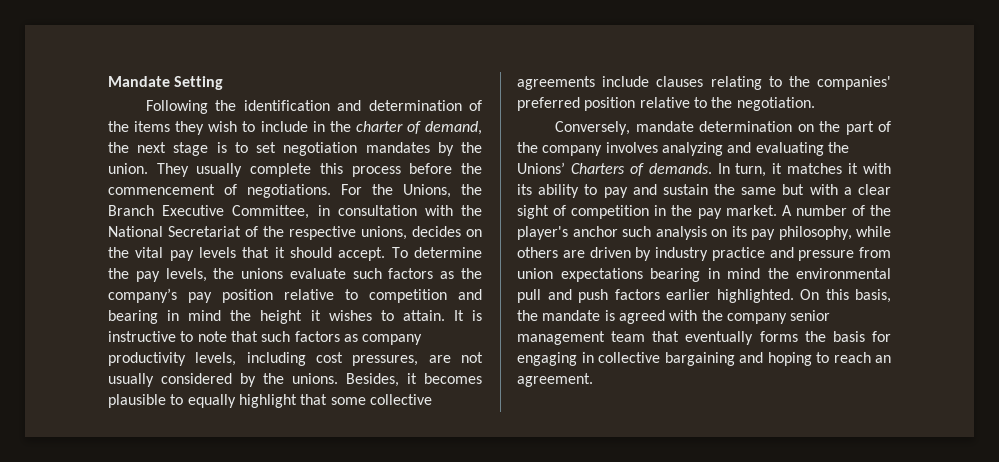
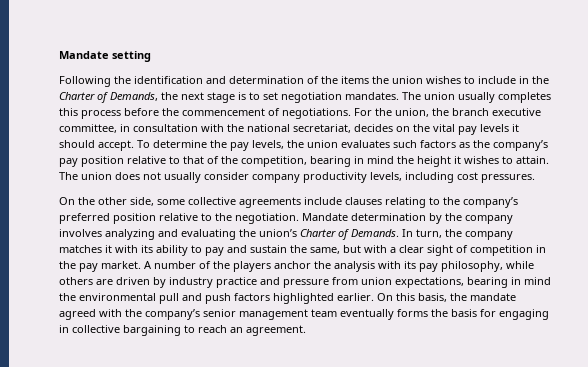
[108,76,224,90] Mandate Setting -> [59,51,151,62] Mandate setting
[175,121,238,135] they wish -> [372,76,461,84] the union wishes
[355,121,482,135] charter of demand, -> [59,92,158,103] Charter of Demands,
[365,142,483,156] [108,163,312,177] mandates by the union. They usually complete -> [345,92,551,103] mandates. The union usually completes
[403,184,482,198] [108,205,483,219] [108,226,407,240] Unions, the Branch Executive Committee, in consultation with the National Secretariat of the respective unions, -> [395,108,541,117] [59,124,351,133] union, the branch executive committee, in consultation with the national secretariat,
[242,247,270,258] that -> (509, 128) none
[241,268,346,279] unions evaluate -> [307,140,390,148] union evaluates
[369,289,482,303] competition and -> [183,156,307,167] that of the competition,
[453,310,483,321] [108,331,358,342] It is instructive to note that such factors as -> [59,172,249,183] The union does not usually consider
[352,352,483,366] [108,373,482,387] [108,394,328,408] pressures, are not usually considered by the unions. Besides, it becomes plausible to equally highlight that -> [481,174,535,183] [59,197,154,206] pressures. // On the other side,
[817,76,891,90] companies' -> [463,197,518,208] company’s
[555,121,891,135] // Conversely, mandate determination on the part of -> [302,213,442,224] Mandate determination by
[517,162,783,177] Unions’ Charters of demands. In turn, it -> [259,229,513,240] union’s Charter of Demands. In turn, the company
[741,187,777,195] same -> [310,247,340,254] same,
[517,226,727,240] player's anchor such analysis on -> [233,261,401,272] players anchor the analysis with
[560,268,643,282] expectations -> [395,277,464,288] expectations,
[666,289,794,303] earlier highlighted. -> [273,293,374,304] highlighted earlier.
[604,310,615,321] is -> (516, 297) none
[726,313,787,324] company -> [145,309,200,320] company’s
[652,331,680,342] that -> (337, 313) none
[739,352,812,366] and hoping -> (181, 330) none

